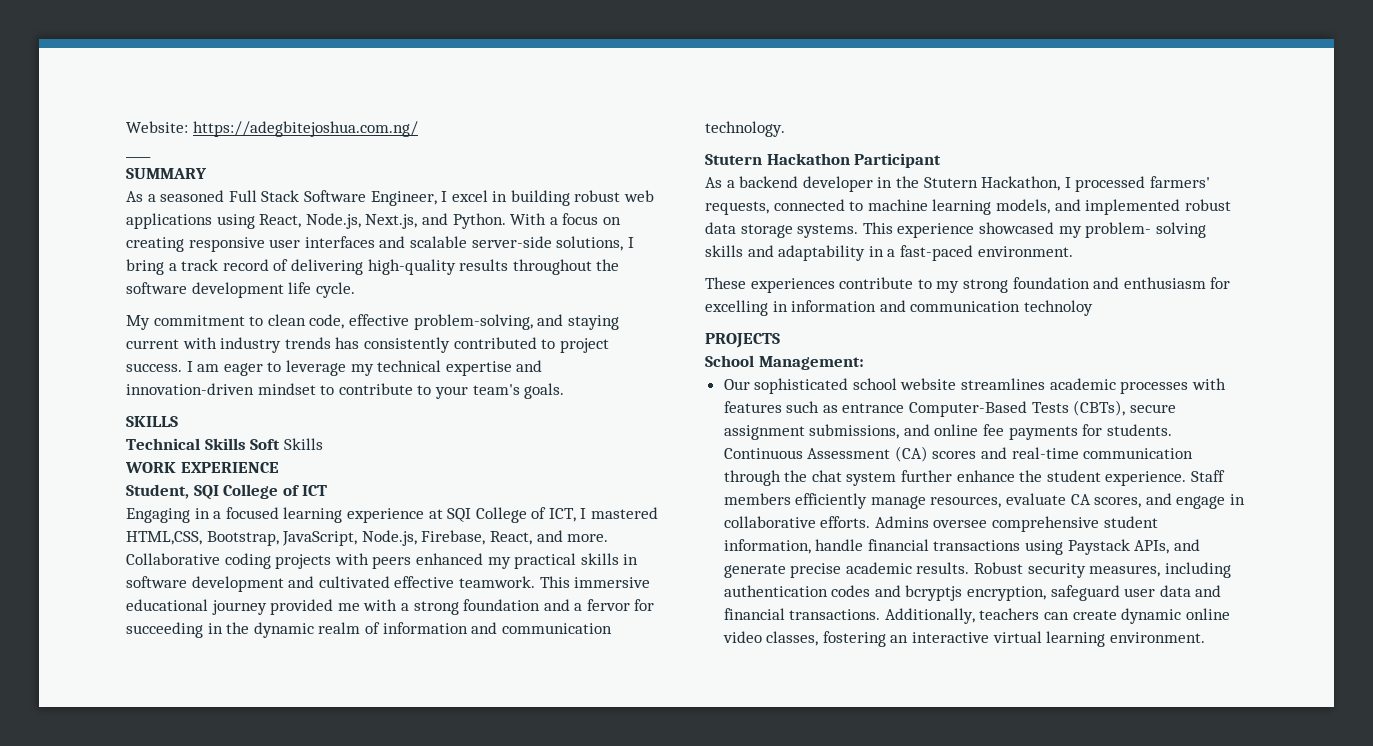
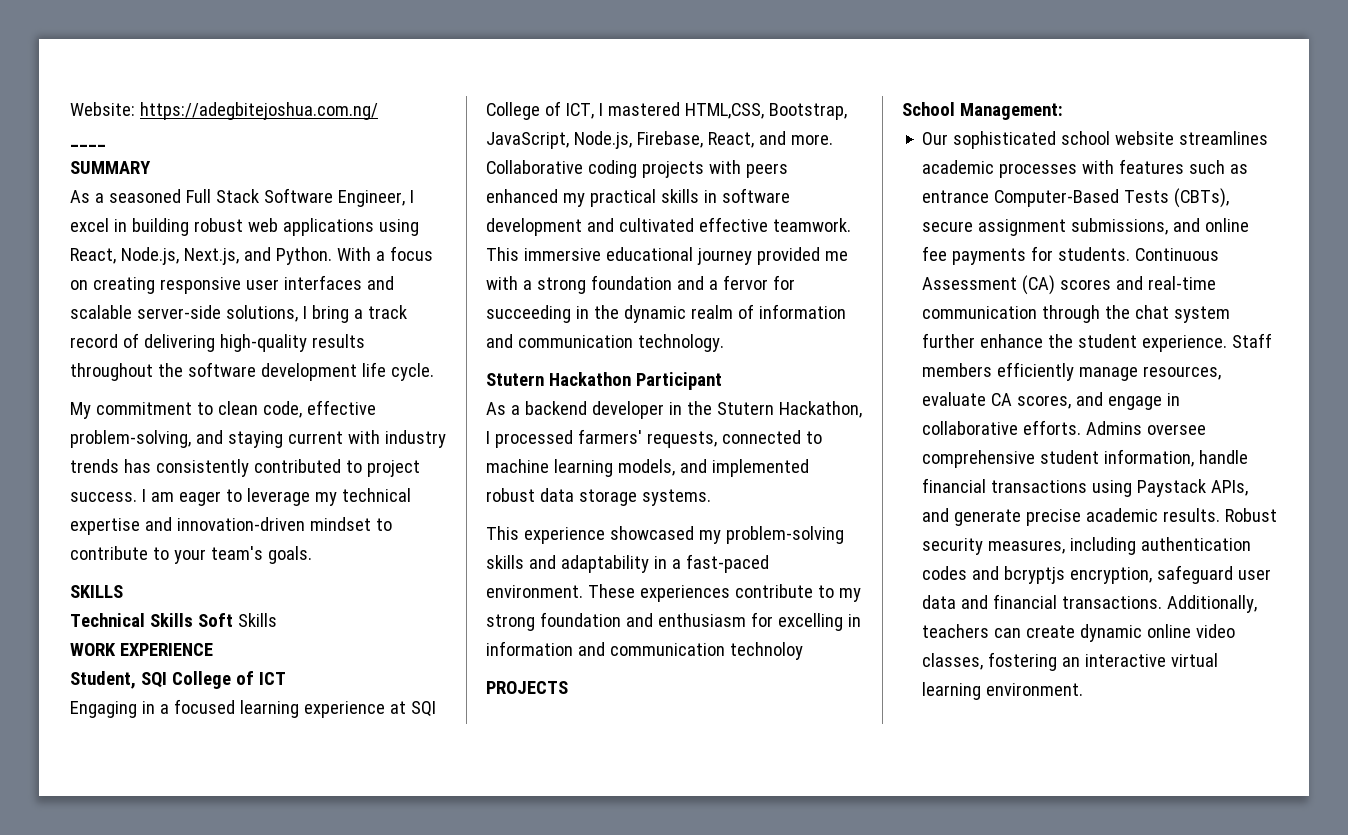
(859, 231) none -> (711, 497) //
[1085,222,1206,238] problem- solving -> [725,526,844,544] problem-solving
(1073, 251) // -> (583, 591) none

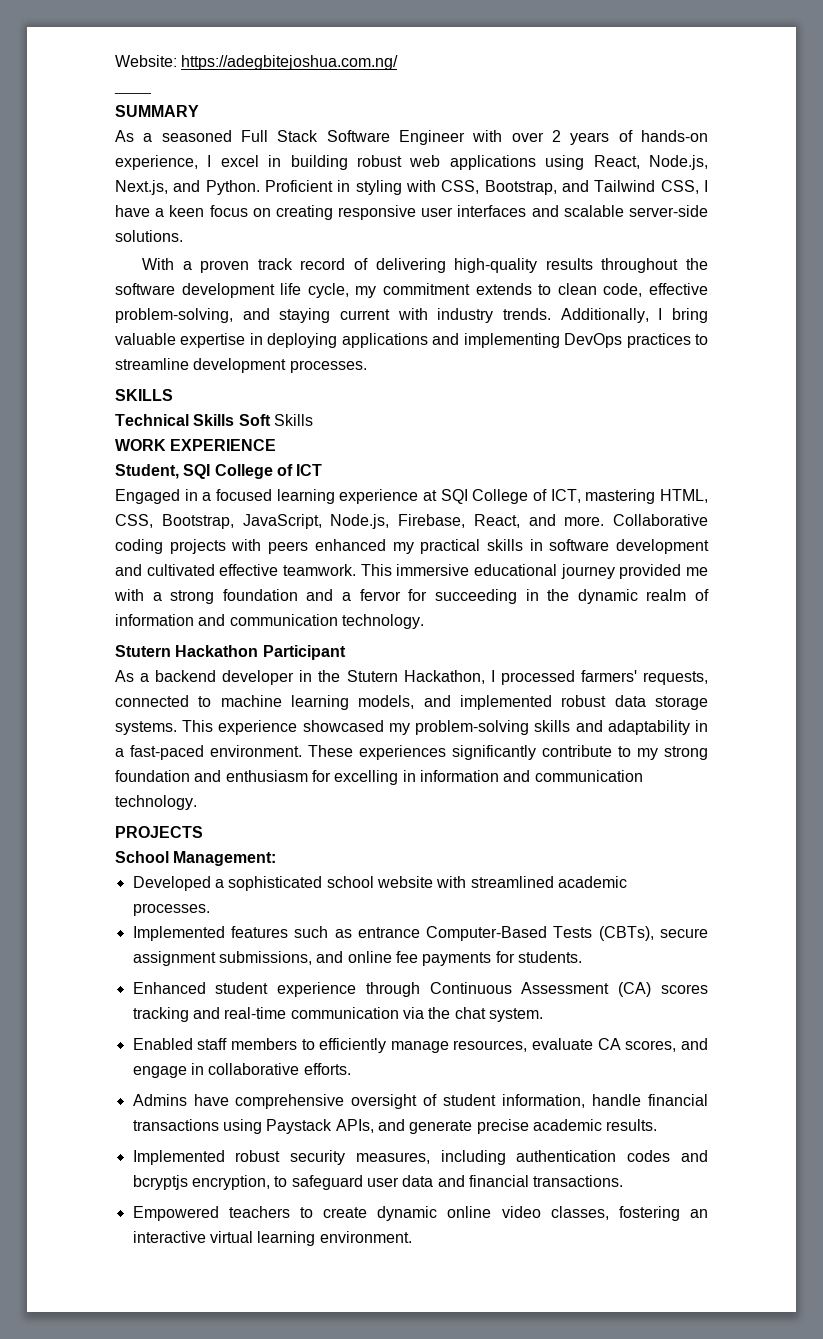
[337,190,405,207] Engineer, -> [399,130,708,145] [115,155,198,170] Engineer with over 2 years of hands-on experience,
[336,247,385,261] With a -> [265,180,708,195] [115,205,205,217] Proficient in styling with CSS, Bootstrap, and Tailwind CSS, I have a keen
[225,305,363,323] solutions, I bring a -> [115,230,183,242] [142,258,250,273] solutions. // With a proven
[390,363,434,381] [70,402,192,419] cycle. // My commitment -> [307,283,532,298] cycle, my commitment extends
[70,459,420,477] [70,488,411,506] [70,517,392,535] [70,546,312,564] trends has consistently contributed to project success. I am eager to leverage my technical expertise and innovation-driven mindset to contribute to your team's goals. -> [503,308,708,323] [115,333,709,348] [115,358,367,373] trends. Additionally, I bring valuable expertise in deploying applications and implementing DevOps practices to streamline development processes.
[70,701,137,718] Engaging -> [115,489,180,504] Engaged
[598,102,764,119] I mastered HTML,CSS, -> [585,489,708,504] [115,514,153,528] mastering HTML, CSS,
(711, 497) // -> (177, 728) none
(730, 593) none -> [452,745,536,760] significantly
[729,642,803,660] technoloy -> [115,795,197,810] technology.
[922,132,949,145] Our -> [132,876,224,891] Developed a
[1179,131,1269,145] [922,160,1115,178] streamlines academic processes with -> [436,876,627,888] [132,903,210,916] [132,926,225,941] with streamlined academic processes. // Implemented
(1131, 254) none -> [132,982,420,997] // Enhanced student experience through
(1112, 284) none -> [132,1007,189,1022] tracking
[1042,305,1101,323] through -> [402,1007,424,1019] via
[1174,306,1231,323] [922,333,1273,352] [922,363,993,377] system further enhance the student experience. Staff members -> [488,1008,543,1022] [132,1038,315,1050] system. // Enabled staff members to
[1086,421,1207,435] [922,450,1036,468] Admins oversee comprehensive -> [132,1094,438,1109] // Admins have comprehensive oversight of
[1225,508,1278,522] Robust -> [132,1150,281,1165] // Implemented robust
(1153, 575) none -> [274,1176,288,1187] to
[1167,595,1258,613] [922,624,1022,638] Additionally, teachers can -> [132,1206,313,1221] // Empowered teachers to

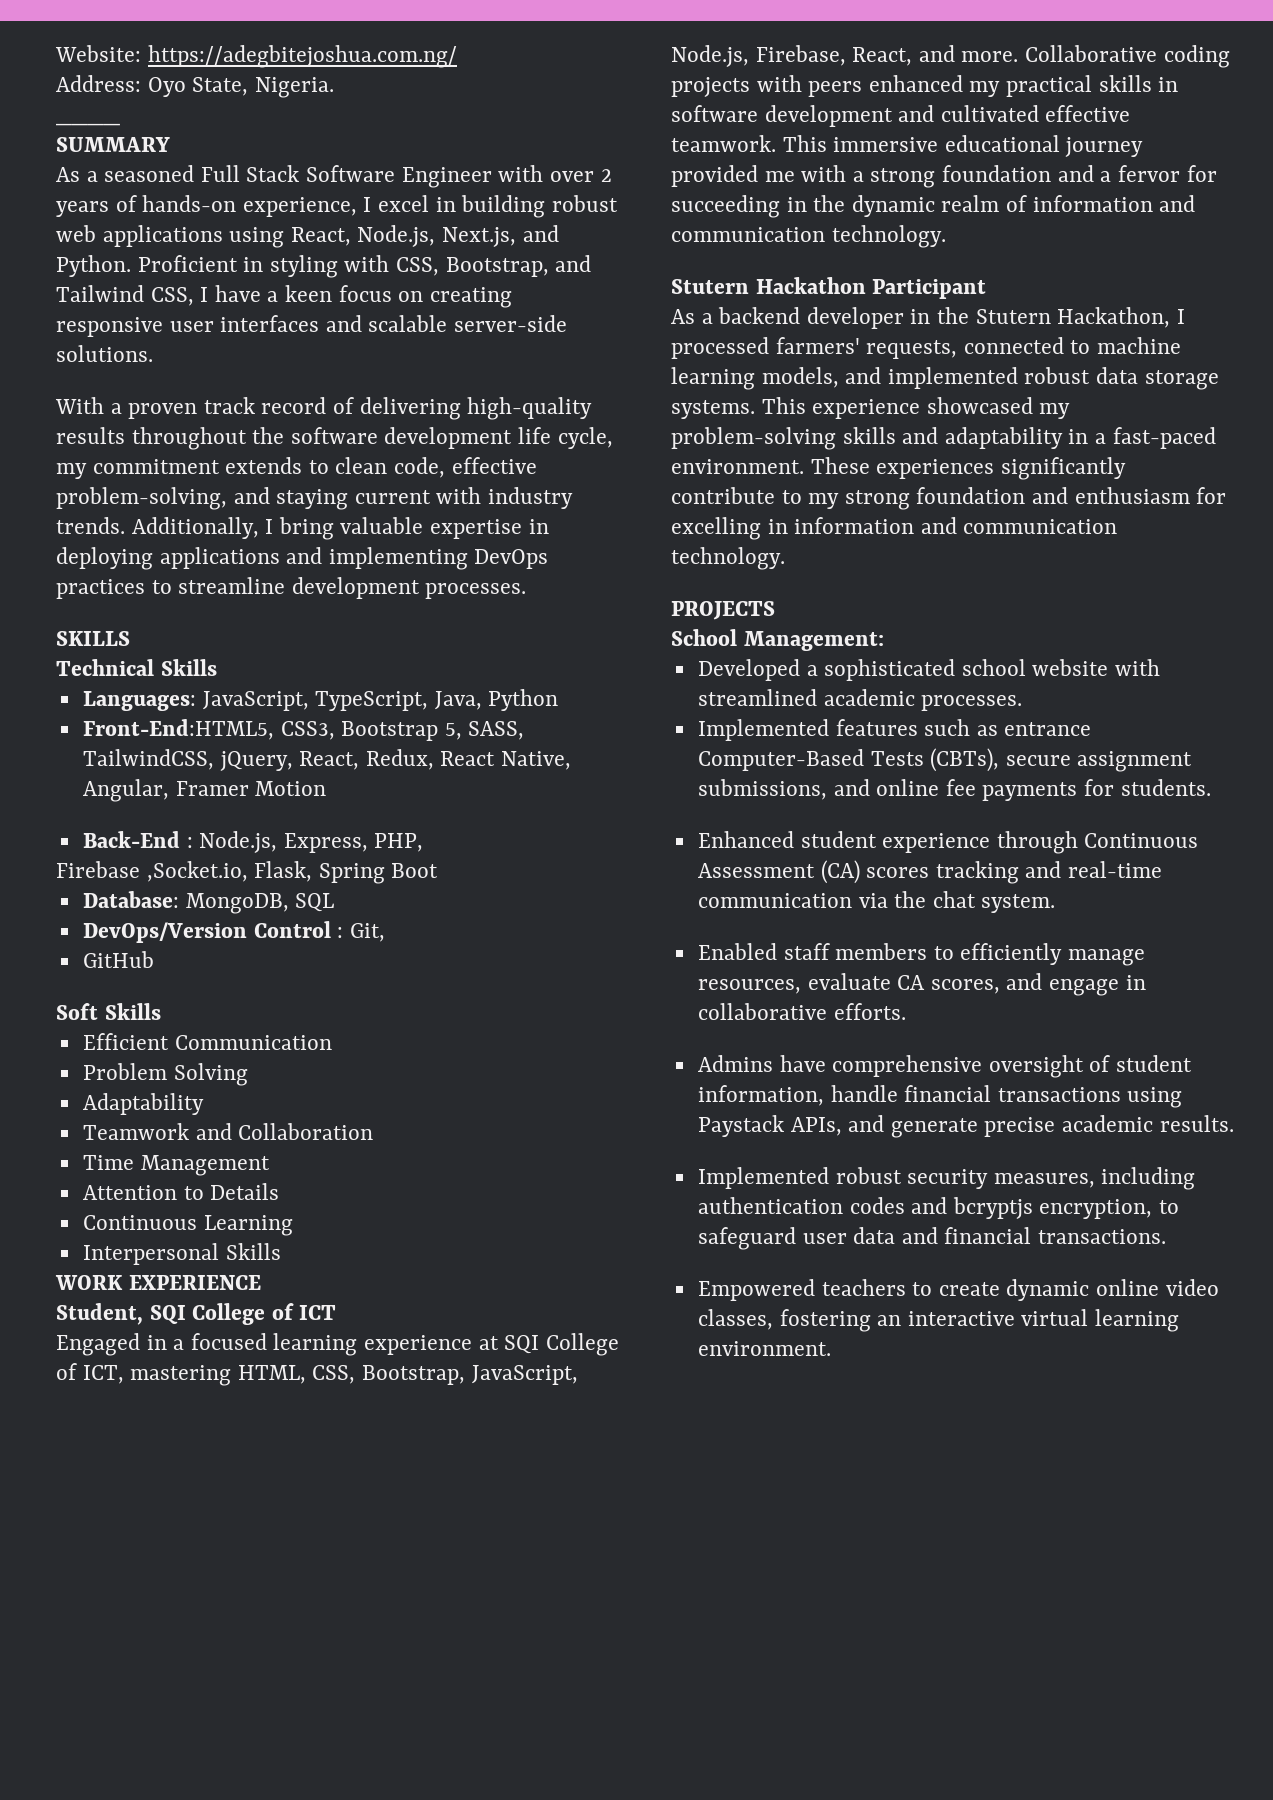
(399, 62) none -> [56,75,334,98] // Address: Oyo State, Nigeria.
[238,414,271,426] Soft -> [82,689,559,711] [82,719,525,741] [82,749,572,771] [82,779,327,802] [82,831,424,853] [56,861,439,884] [82,891,335,914] [82,921,385,943] [82,951,154,968] [56,1003,161,1020] [82,1033,332,1050] [82,1063,248,1086] [82,1093,204,1115] [82,1123,374,1140] [82,1155,270,1176] [82,1183,280,1200] [82,1215,293,1236] [82,1243,219,1265] // Languages: JavaScript, TypeScript, Java, Python // Front-End:HTML5, CSS3, Bootstrap 5, SASS, TailwindCSS, jQuery, React, Redux, React Native, Angular, Framer Motion // Back-End : Node.js, Express, PHP, // Firebase ,Socket.io, Flask, Spring Boot // Database: MongoDB, SQL // DevOps/Version Control : Git, // GitHub // Soft Skills // Efficient Communication // Problem Solving // Adaptability // Teamwork and Collaboration // Time Management // Attention to Details // Continuous Learning // Interpersonal

